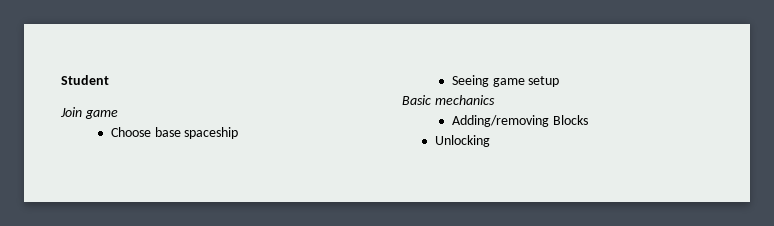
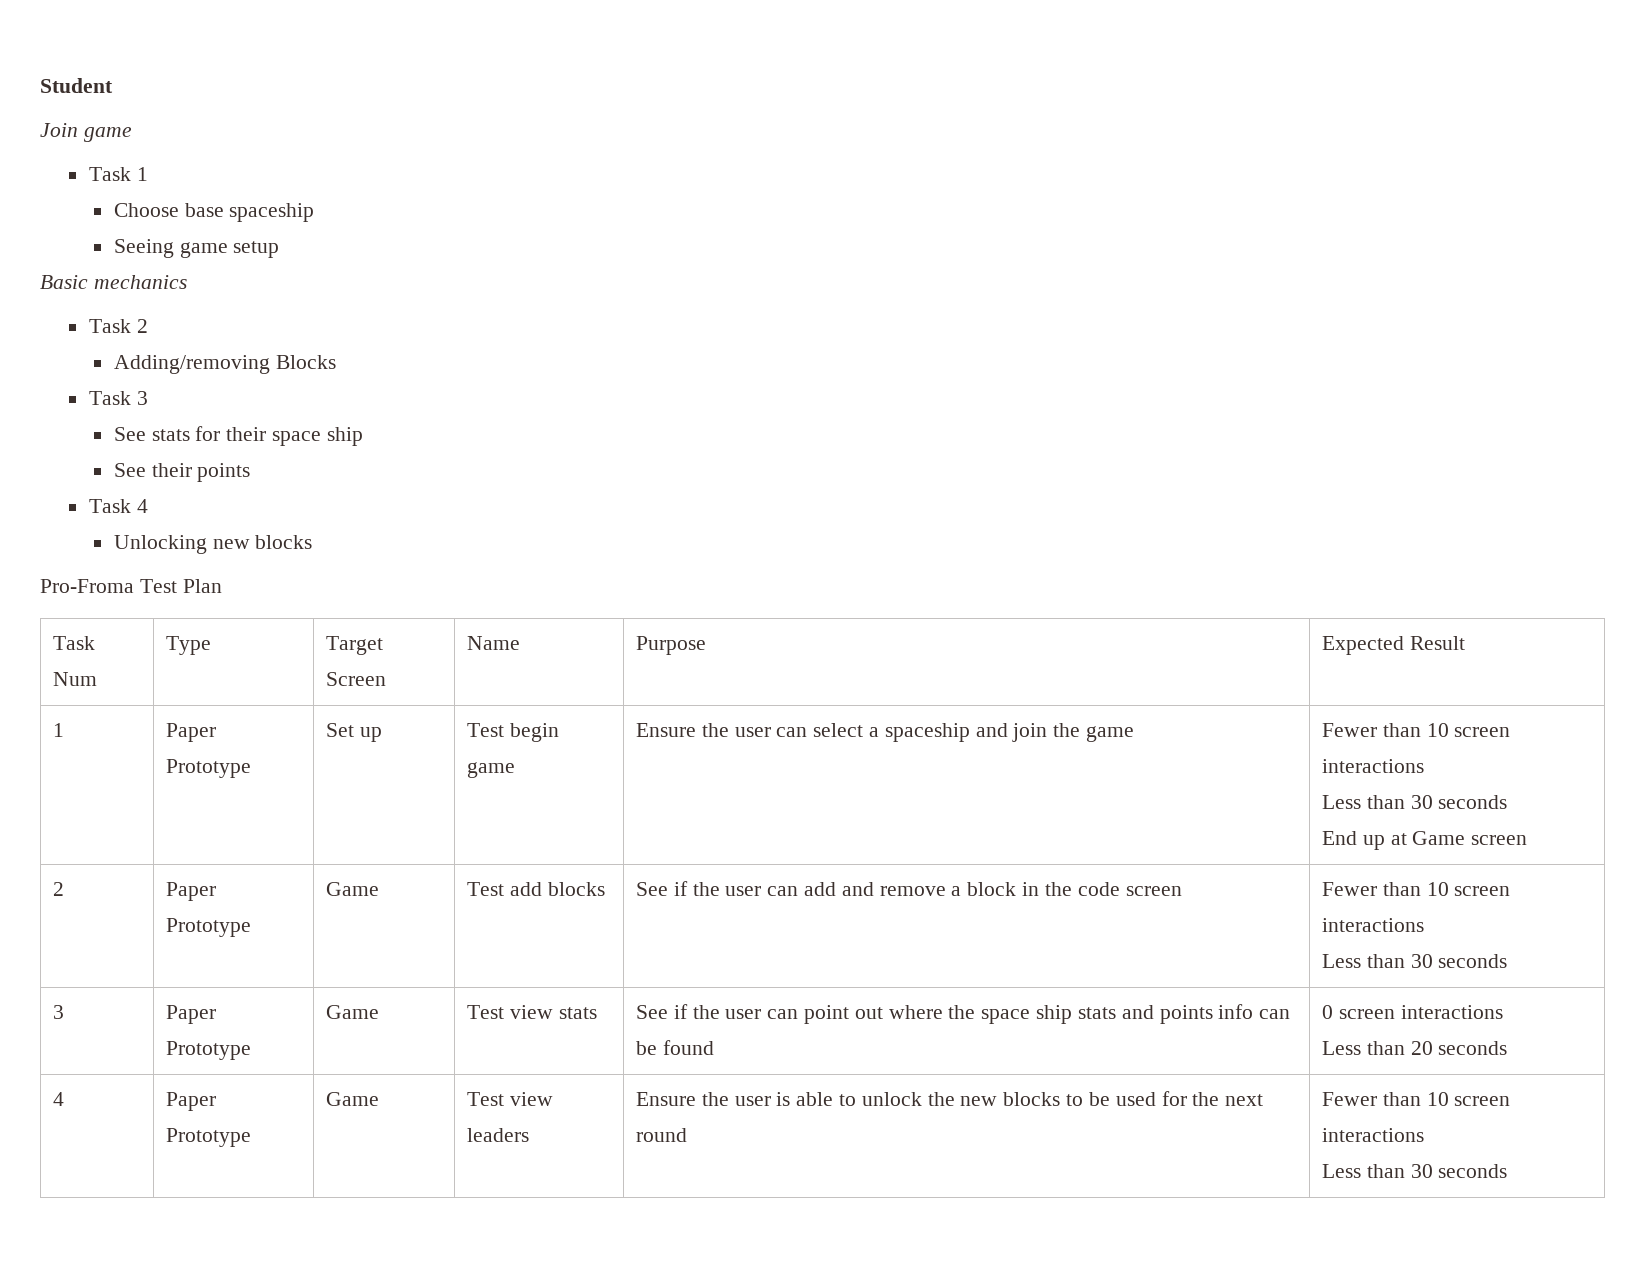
(118, 114) none -> [88,167,148,181] // Task 1
(495, 100) none -> [88,319,148,333] // Task 2
[434,135,490,147] Unlocking -> [88,391,148,405] [113,426,363,446] [113,463,251,482] [88,499,148,513] [113,535,313,554] [40,579,222,593] [53,636,96,650] [53,672,98,686] [166,636,212,655] [326,636,384,655] [326,672,387,686] [467,636,521,650] [636,636,707,655] [1322,636,1465,655] [53,723,65,737] [166,723,217,742] [166,759,252,778] [326,723,382,742] [467,723,559,742] [467,762,516,778] [636,723,1135,742] [1322,723,1511,737] [1322,759,1425,773] [1322,795,1508,809] [1322,831,1528,850] [53,882,65,896] [166,882,217,901] [166,918,252,937] [326,882,380,896] [467,882,605,896] [636,881,1182,896] [1322,882,1511,896] [1322,918,1425,932] [1322,954,1508,968] [53,1005,65,1019] [166,1005,217,1024] [166,1041,252,1060] [326,1005,380,1019] [467,1005,597,1019] [636,1004,1291,1024] [636,1040,714,1055] [1322,1005,1503,1019] [1322,1041,1508,1055] [53,1092,65,1106] [166,1092,217,1111] [166,1128,252,1147] [326,1092,380,1106] [467,1092,553,1106] [467,1128,530,1142] [636,1091,1264,1106] [636,1128,688,1142] [1322,1092,1511,1106] [1322,1128,1425,1142] [1322,1164,1508,1178] Task 3 // See stats for their space ship // See their points // Task 4 // Unlocking new blocks // Pro-Froma Test Plan // Task Num | Type | Target Screen | Name | Purpose | Expected Result // 1 | Paper Prototype | Set up | Test begin game | Ensure the user can select a spaceship and join the game | Fewer than 10 screen interactions // Less than 30 seconds // End up at Game screen // 2 | Paper Prototype | Game | Test add blocks | See if the user can add and remove a block in the code screen | Fewer than 10 screen interactions // Less than 30 seconds // 3 | Paper Prototype | Game | Test view stats | See if the user can point out where the space ship stats and points info can be found | 0 screen interactions // Less than 20 seconds // 4 | Paper Prototype | Game | Test view leaders | Ensure the user is able to unlock the new blocks to be used for the next round | Fewer than 10 screen interactions // Less than 30 seconds

